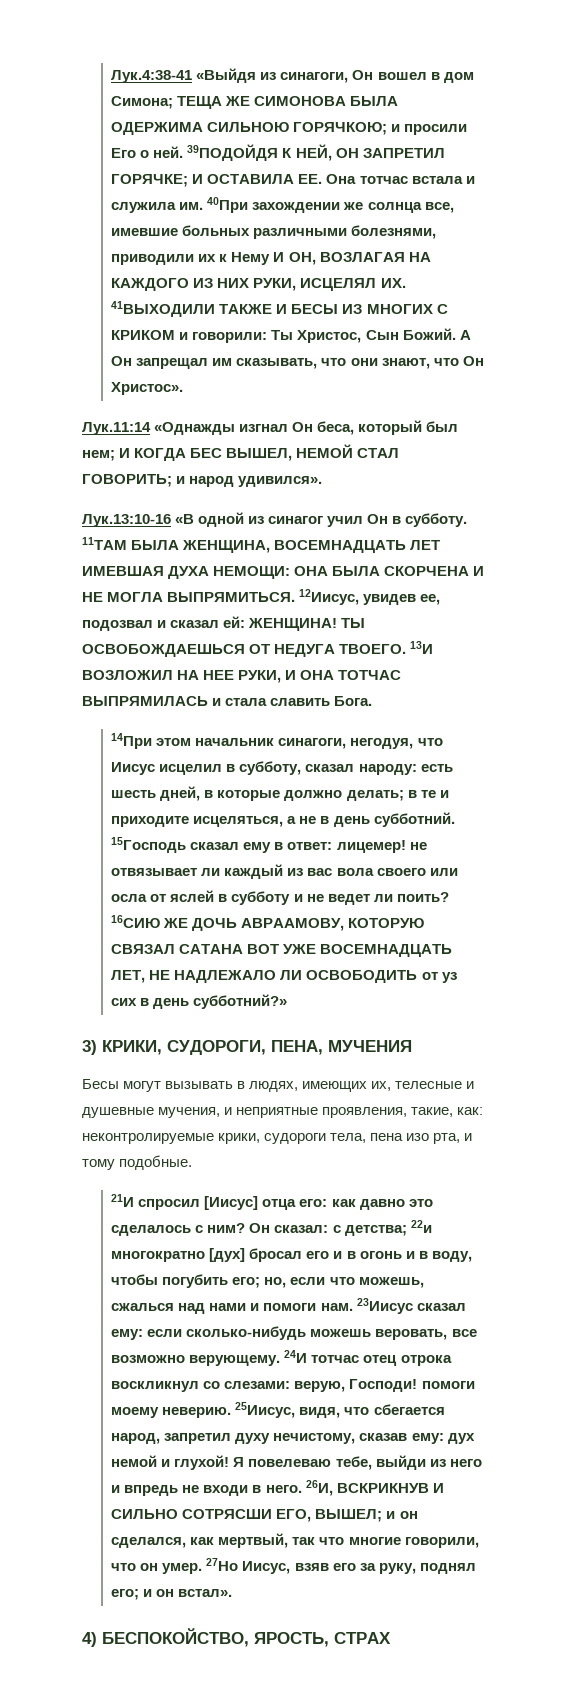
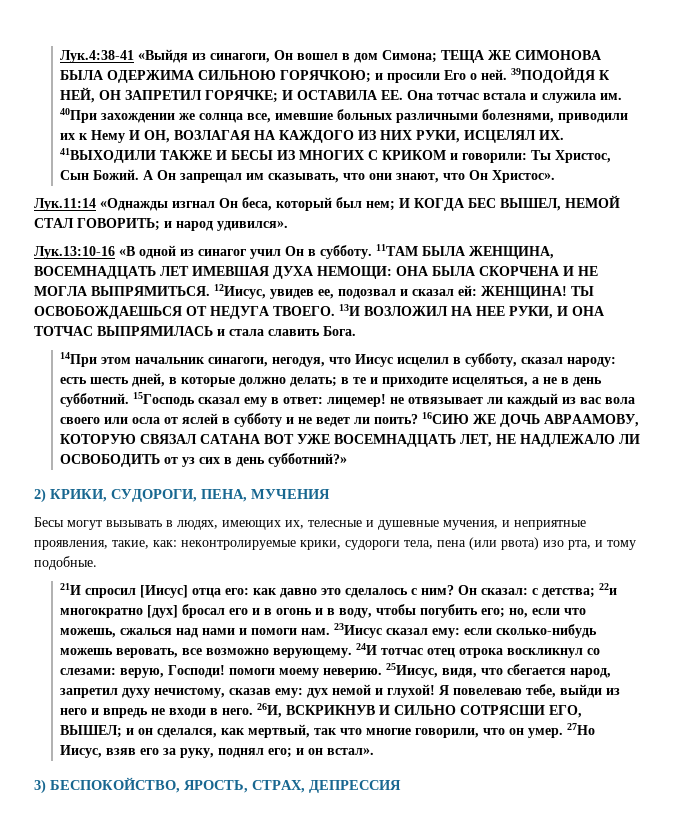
[82,1040,97,1055] 3) -> [34,488,46,503] 2)
(404, 1137) none -> [469,537,539,550] (или рвота)
[82,1632,97,1647] 4) -> [34,779,46,794] 3)
[334,1632,391,1644] СТРАХ -> [252,780,401,793] СТРАХ, ДЕПРЕССИЯ

